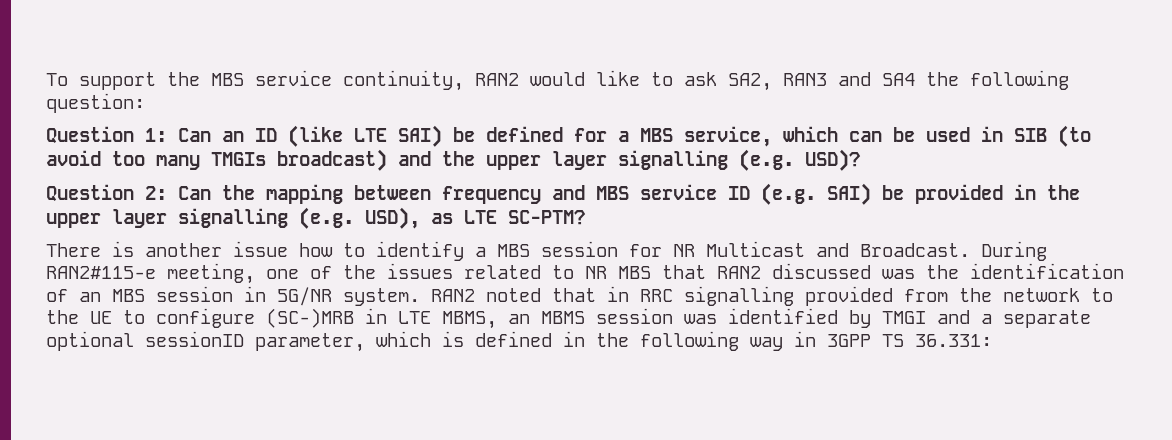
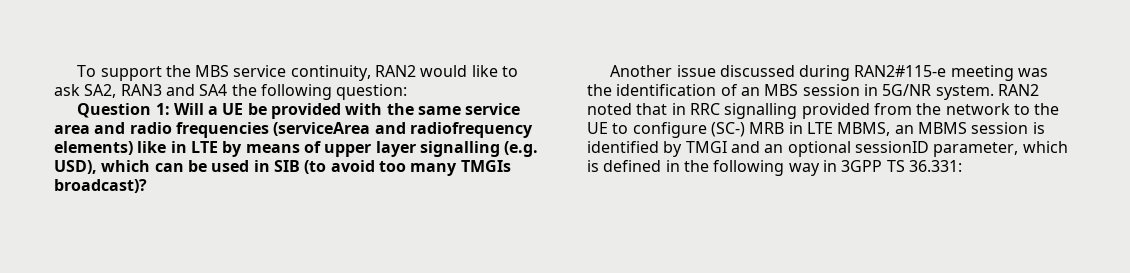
[178,125,772,147] Can an ID (like LTE SAI) be defined for a MBS service, -> [173,103,521,119] [54,122,533,138] [54,141,539,157] [54,160,97,174] Will a UE be provided with the same service area and radio frequencies (serviceArea and radiofrequency elements) like in LTE by means of upper layer signalling (e.g. USD),
[277,149,861,171] [46,183,1080,205] [46,207,586,229] [46,241,1047,261] [46,263,871,284] broadcast) and the upper layer signalling (e.g. USD)? // Question 2: Can the mapping between frequency and MBS service ID (e.g. SAI) be provided in the upper layer signalling (e.g. USD), as LTE SC-PTM? // There is another issue how to identify a MBS session for NR Multicast and Broadcast. During RAN2#115-e meeting, one of the issues related to NR MBS that RAN2 discussed -> [54,179,147,193] [610,65,1014,81] broadcast)? // Another issue discussed during RAN2#115-e meeting
[266,308,354,328] (SC-)MRB -> [710,122,785,137] (SC-) MRB
[684,314,717,324] was -> [1032,122,1045,134] is
[981,310,1091,328] a separate -> [764,144,784,153] an

